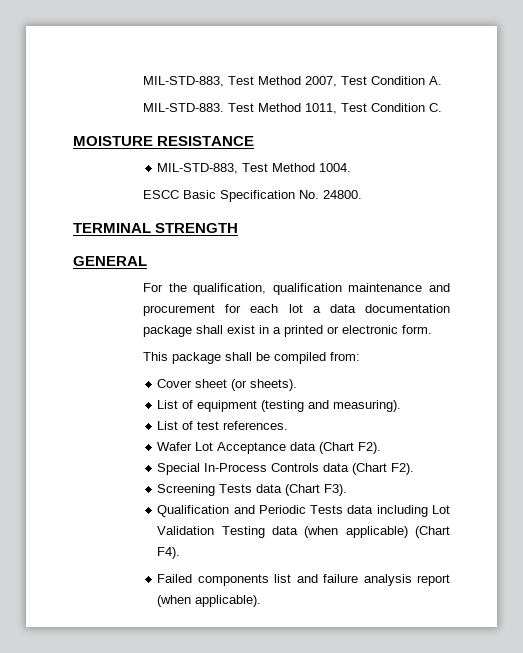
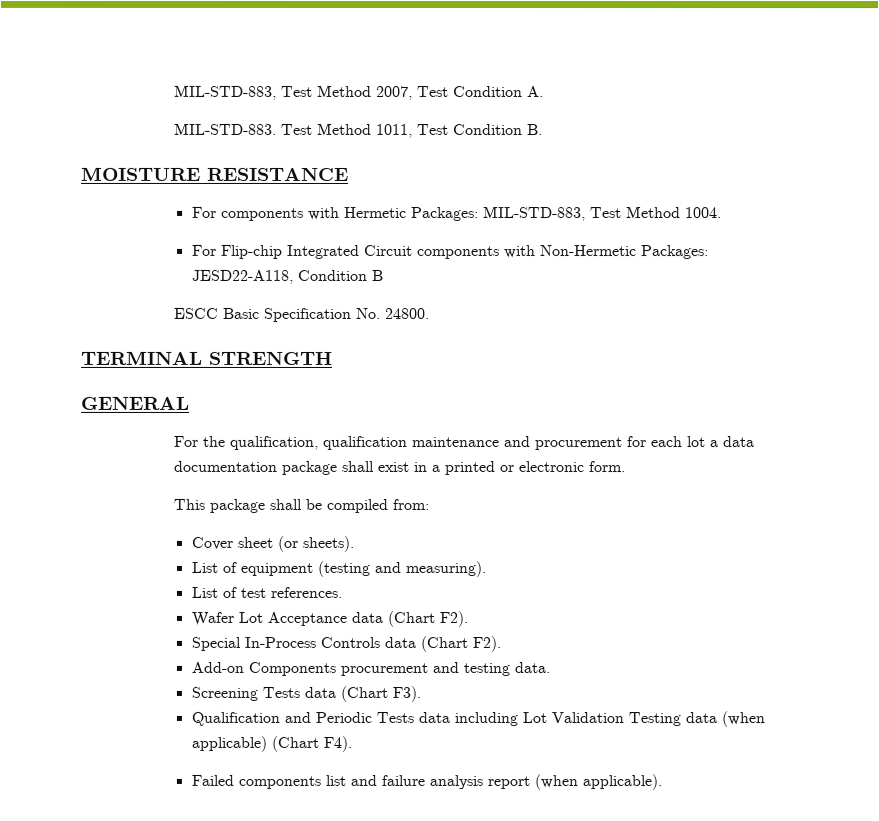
[429,103,443,112] C. -> [527,124,544,136] B.
(255, 141) none -> [191,206,479,222] For components with Hermetic Packages:
(352, 167) none -> [191,244,709,260] [191,269,384,284] // For Flip-chip Integrated Circuit components with Non-Hermetic Packages: JESD22-A118, Condition B
(415, 469) none -> [190,661,550,677] // Add-on Components procurement and testing data.

